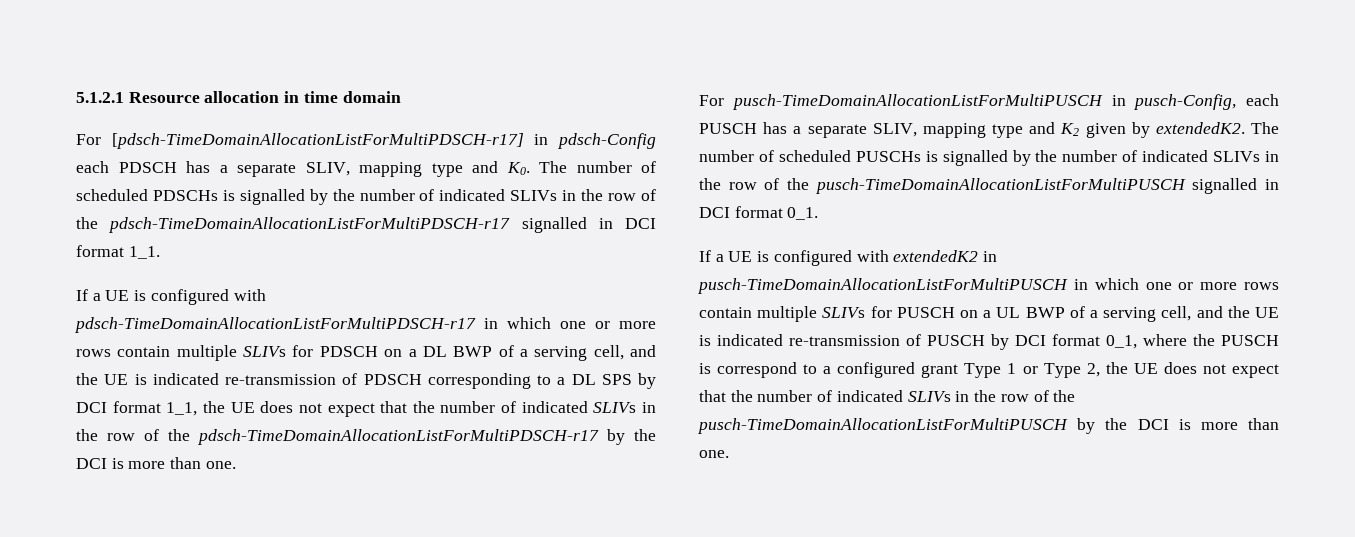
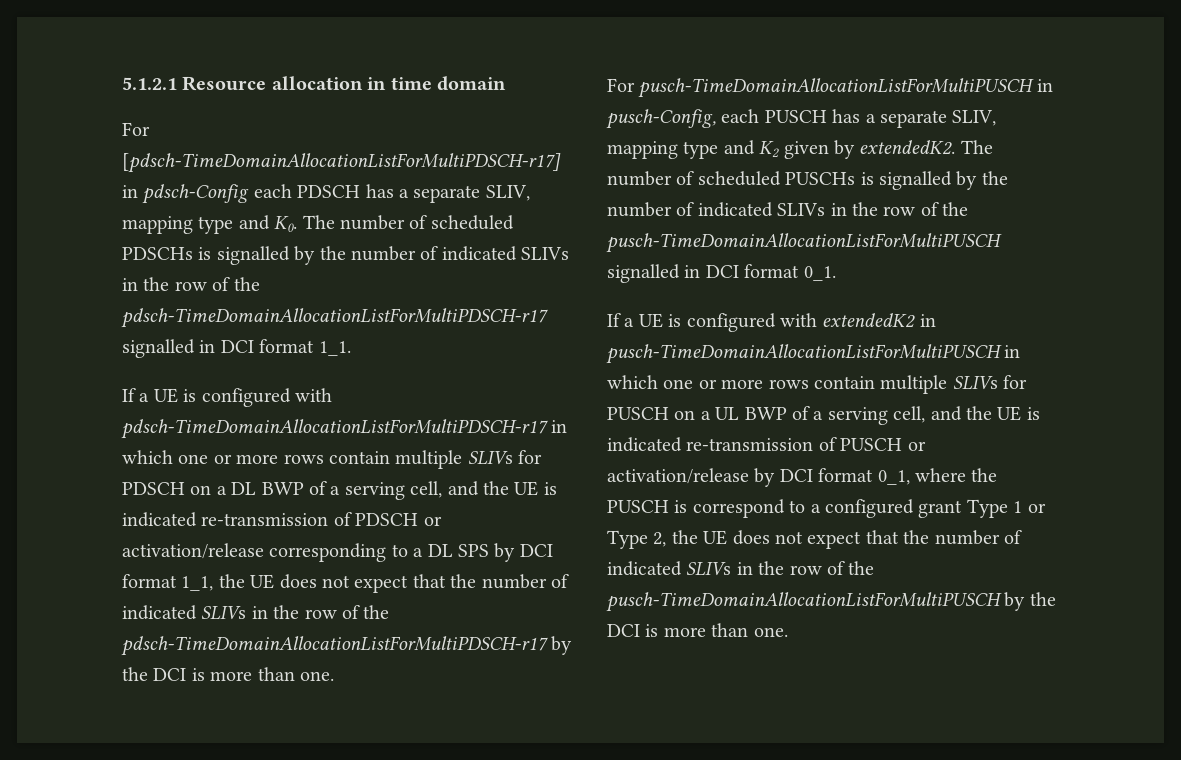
(422, 379) none -> [423,516,442,526] [122,543,264,559] or activation/release
(985, 340) none -> [907,441,926,451] [607,468,749,484] or activation/release

